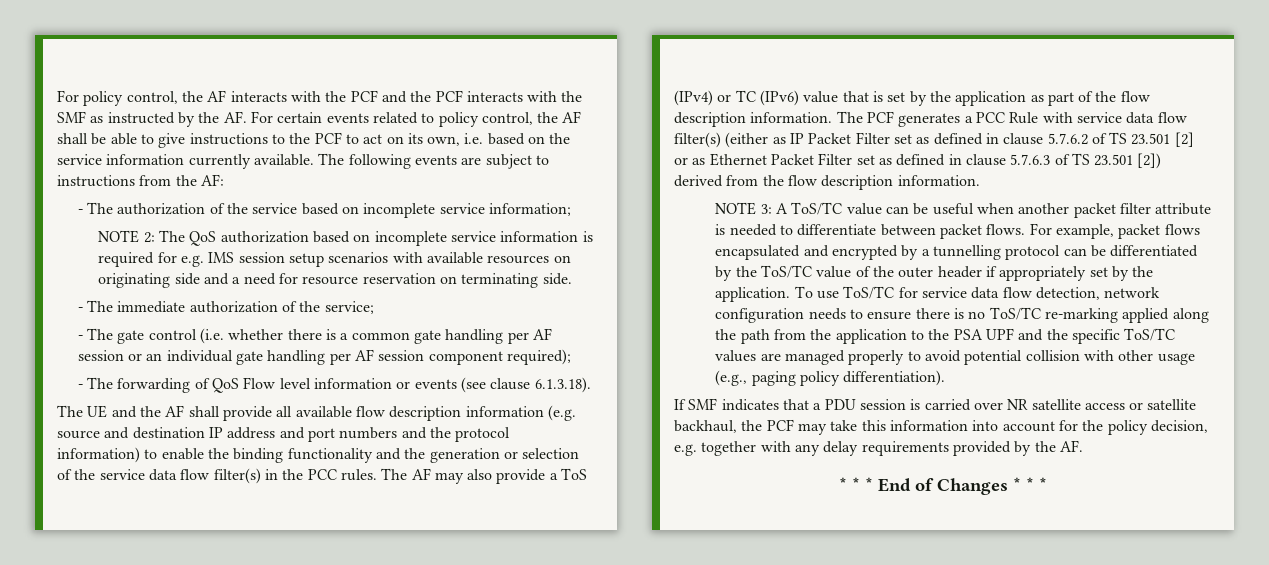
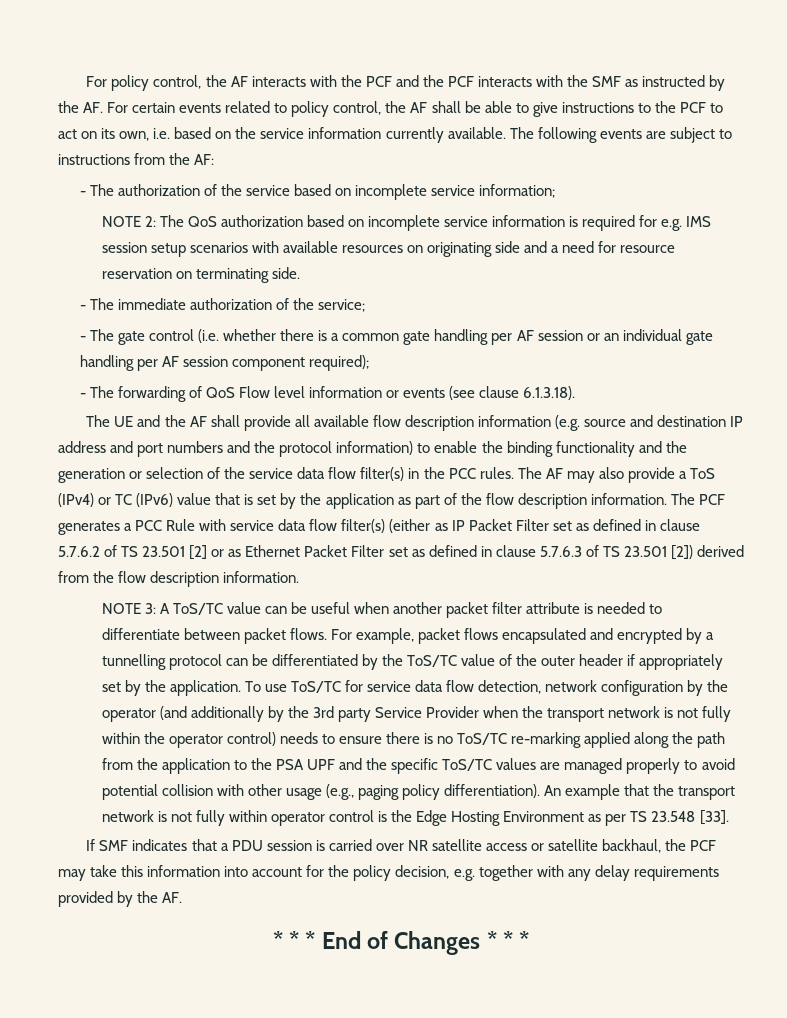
(805, 315) none -> [687,680,729,696] [101,706,732,722] [101,732,276,748] by the operator (and additionally by the 3rd party Service Provider when the transport network is not fully within the operator control)
(946, 378) none -> [544,784,736,800] [101,810,729,826] An example that the transport network is not fully within operator control is the Edge Hosting Environment as per TS 23.548 [33].

